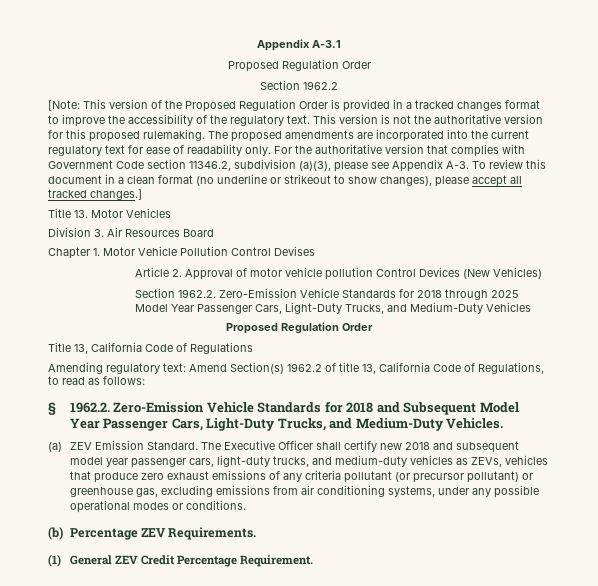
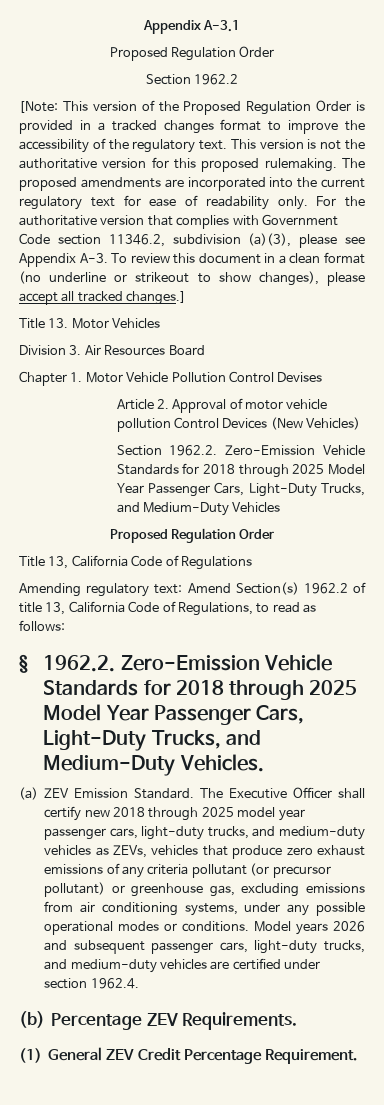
[376,402,477,415] and Subsequent -> [229,680,358,700] through 2025
[432,441,519,453] and subsequent -> [148,807,234,821] through 2025
(246, 505) none -> [254,921,365,935] [44,940,366,954] [44,958,321,973] [44,978,139,989] Model years 2026 and subsequent passenger cars, light-duty trucks, and medium-duty vehicles are certified under section 1962.4.

